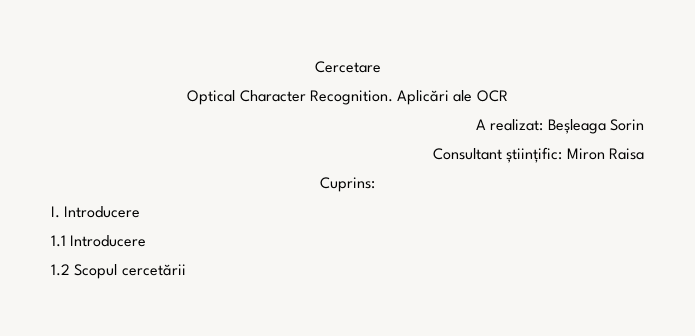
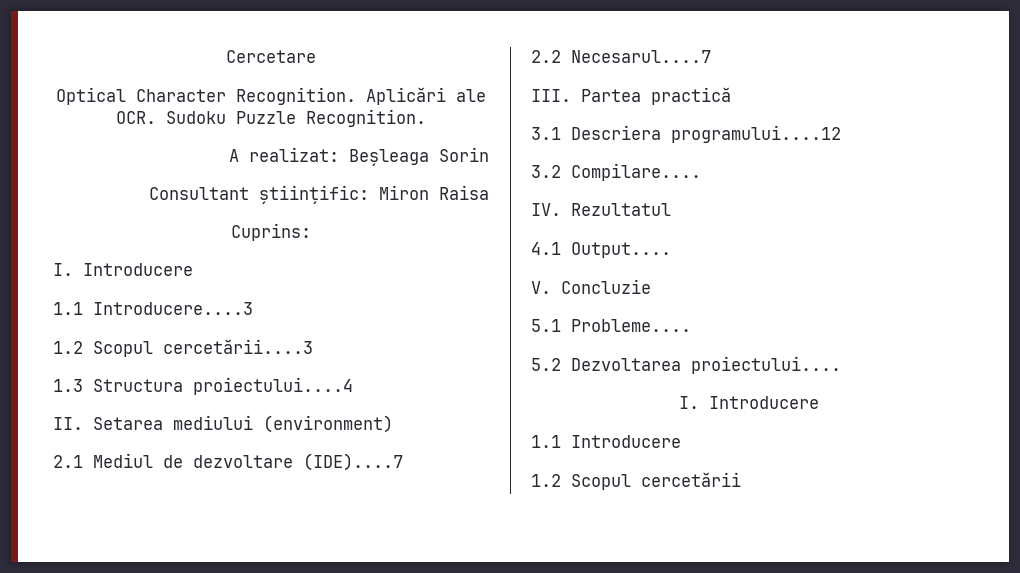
[476,90,508,102] OCR -> [116,109,426,127] OCR. Sudoku Puzzle Recognition.
(141, 212) none -> [53,302,253,315] [53,339,313,357] [53,377,353,395] [53,415,393,433] [53,453,403,471] [531,50,711,63] [531,87,731,105] [531,125,841,143] [531,163,701,181] [531,203,671,216] [531,242,671,258] [531,279,651,294] [531,319,691,332] [531,356,841,374] [679,396,819,409] // 1.1 Introducere....3 // 1.2 Scopul cercetării....3 // 1.3 Structura proiectului....4 // II. Setarea mediului (environment) // 2.1 Mediul de dezvoltare (IDE)....7 // 2.2 Necesarul....7 // III. Partea practică // 3.1 Descriera programului....12 // 3.2 Compilare.... // IV. Rezultatul // 4.1 Output.... // V. Concluzie // 5.1 Probleme.... // 5.2 Dezvoltarea proiectului.... // I. Introducere

